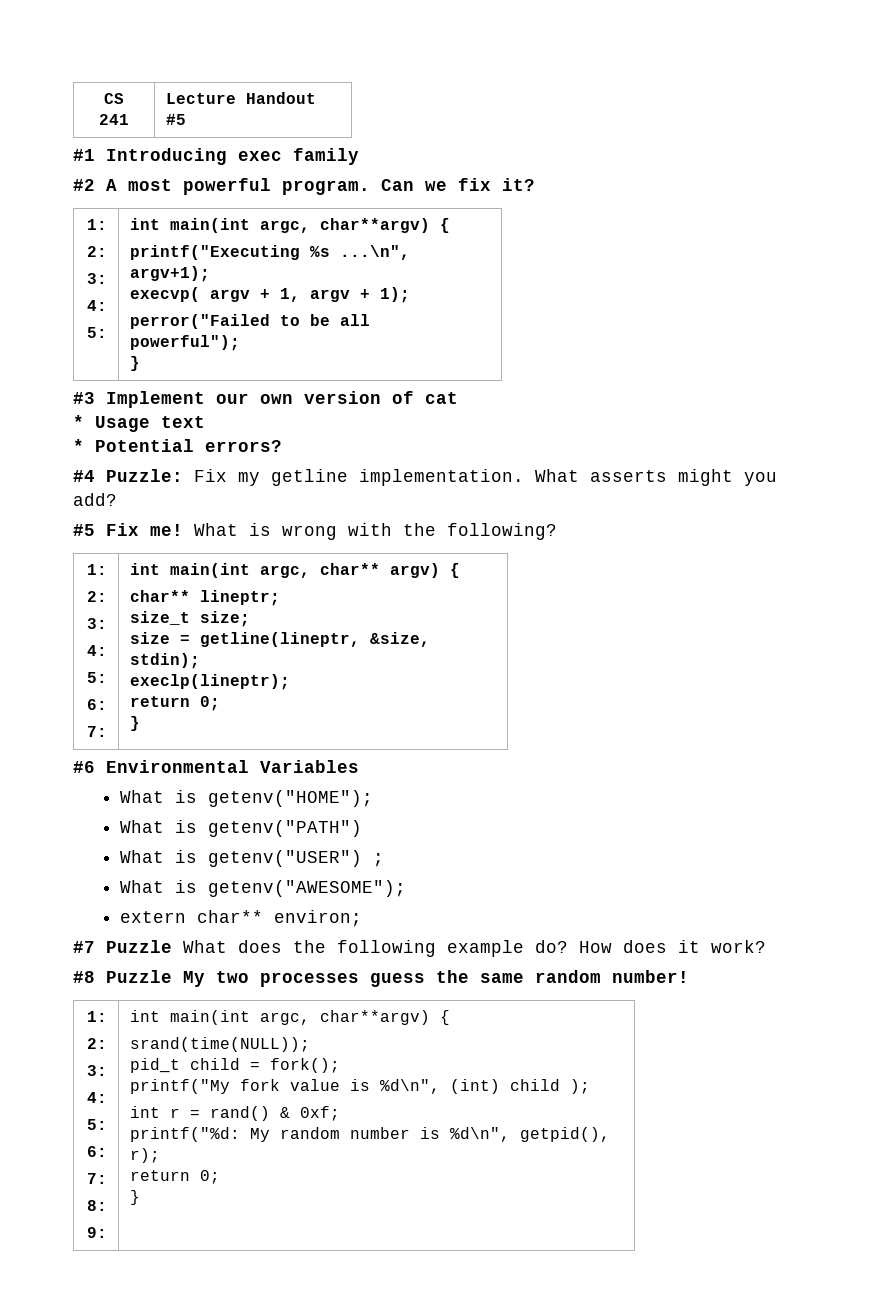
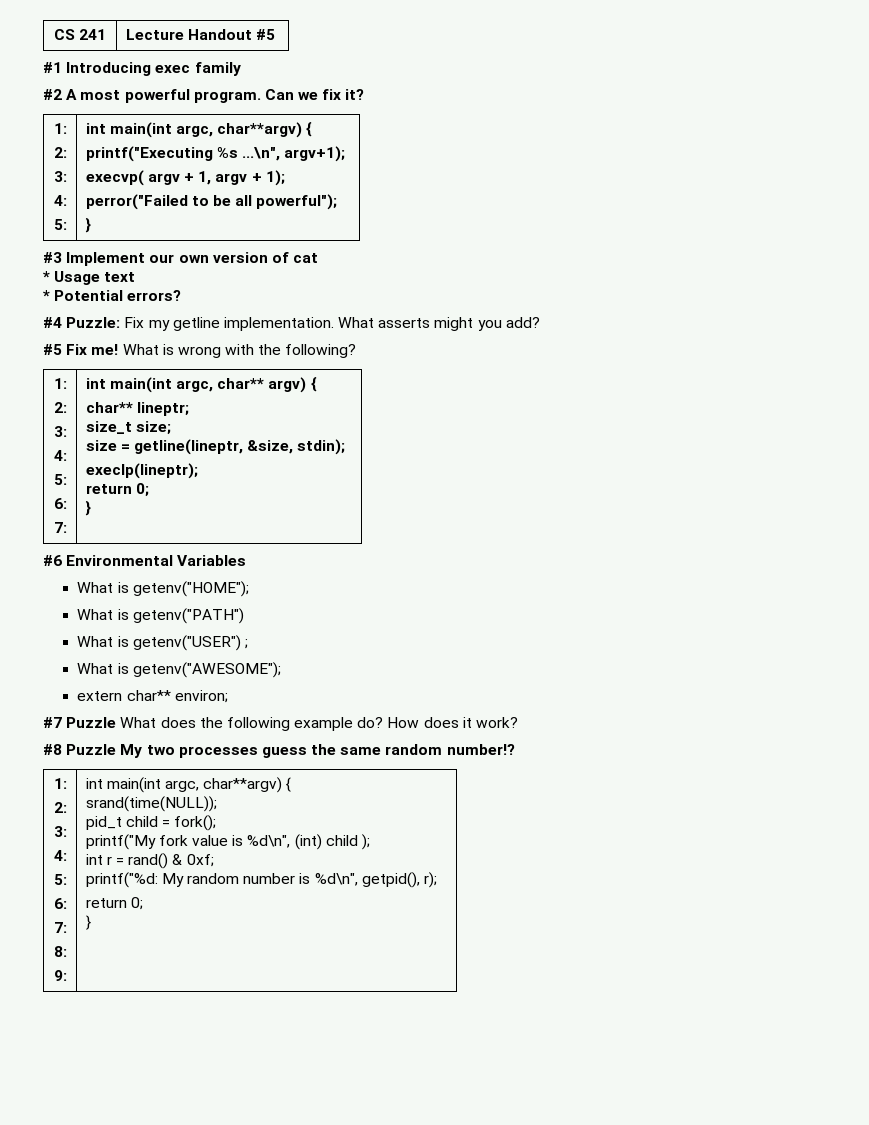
[612,970,689,983] number! -> [446,744,515,755] number!?

